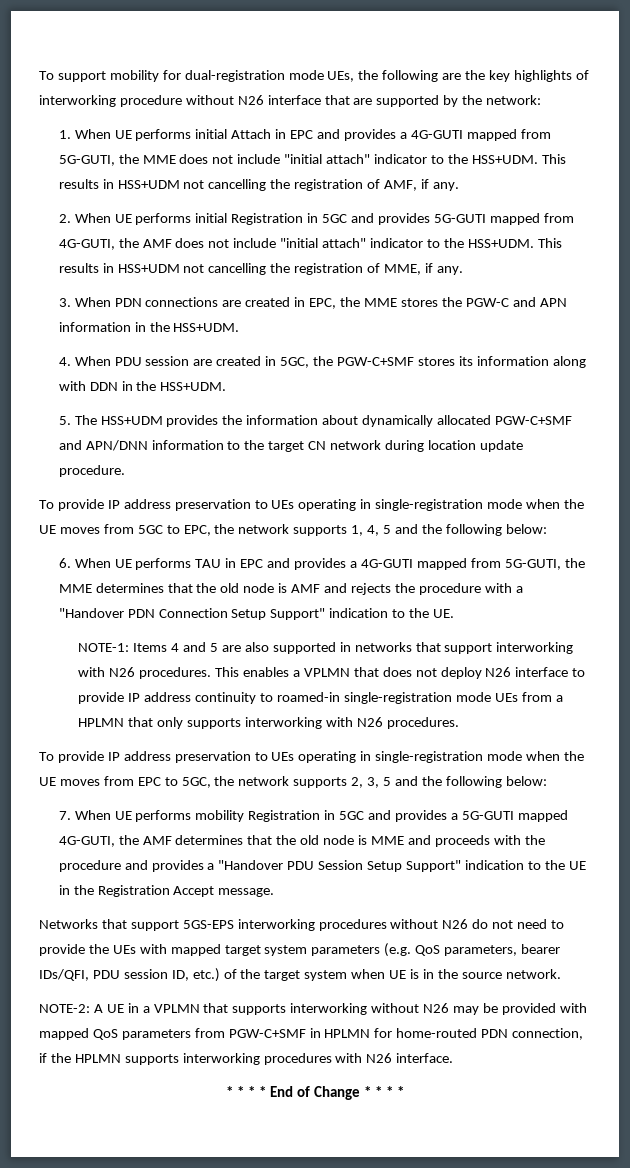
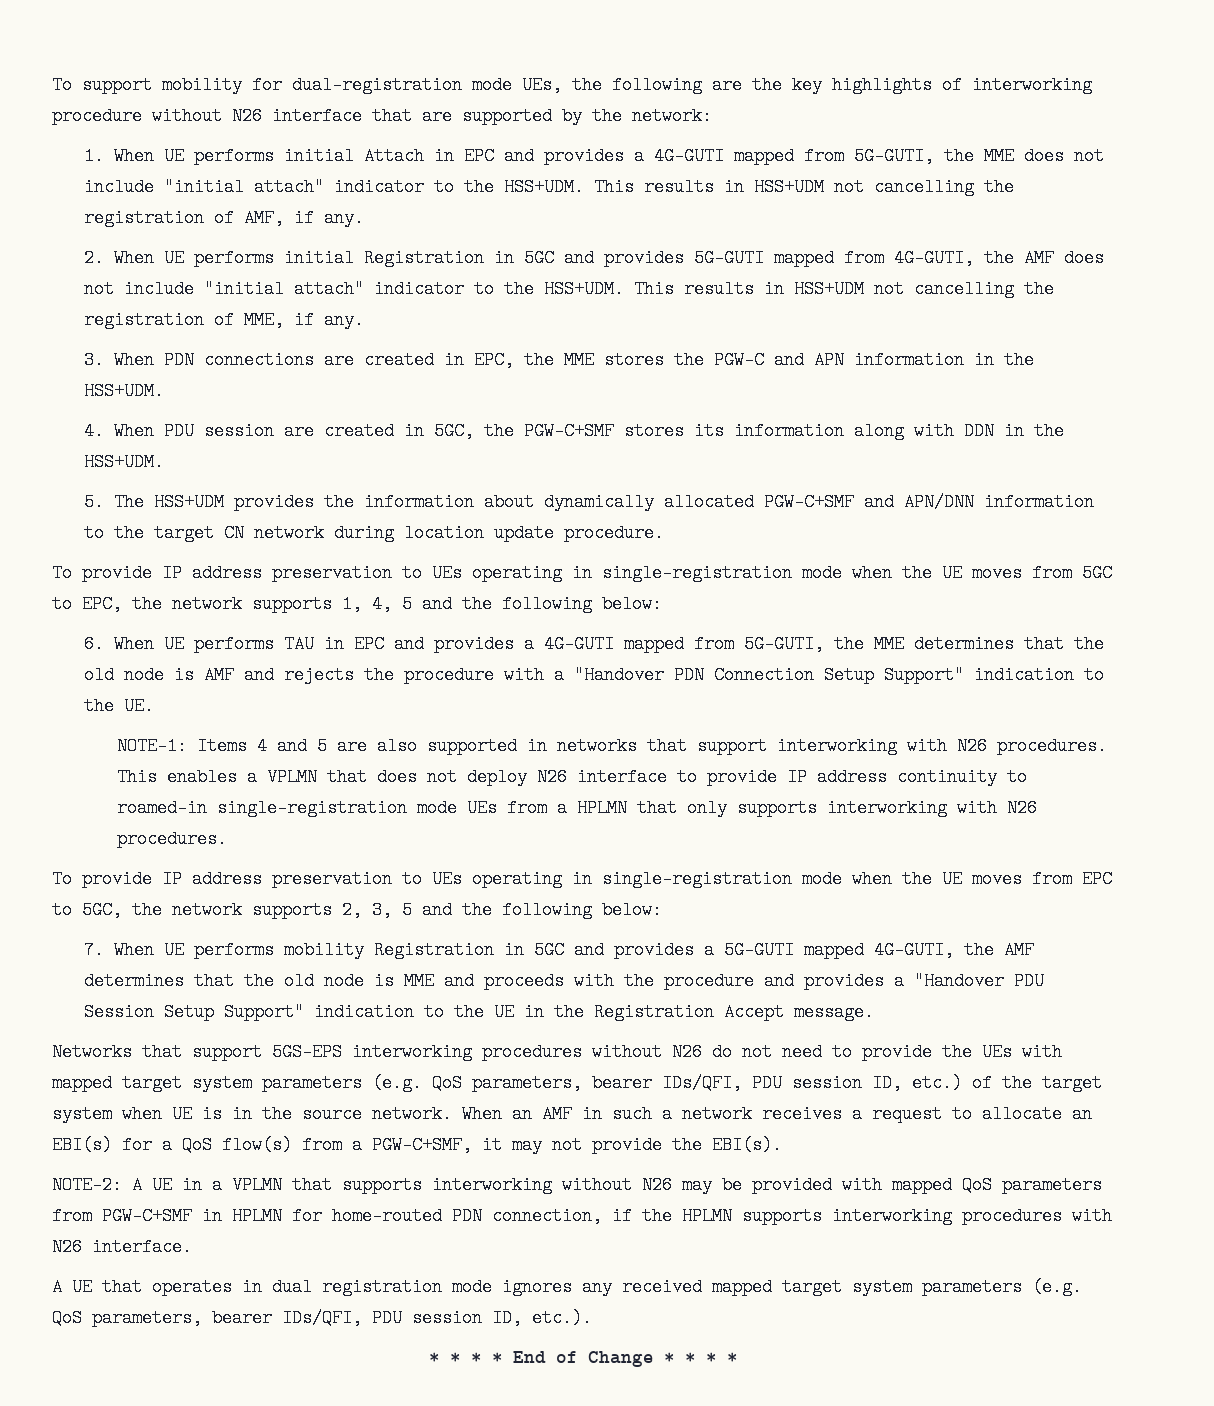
(561, 974) none -> [462,1105,1092,1123] [52,1136,782,1154] When an AMF in such a network receives a request to allocate an EBI(s) for a QoS flow(s) from a PGW-C+SMF, it may not provide the EBI(s).
(454, 1058) none -> [52,1278,1082,1296] [52,1309,592,1327] // A UE that operates in dual registration mode ignores any received mapped target system parameters (e.g. QoS parameters, bearer IDs/QFI, PDU session ID, etc.).

